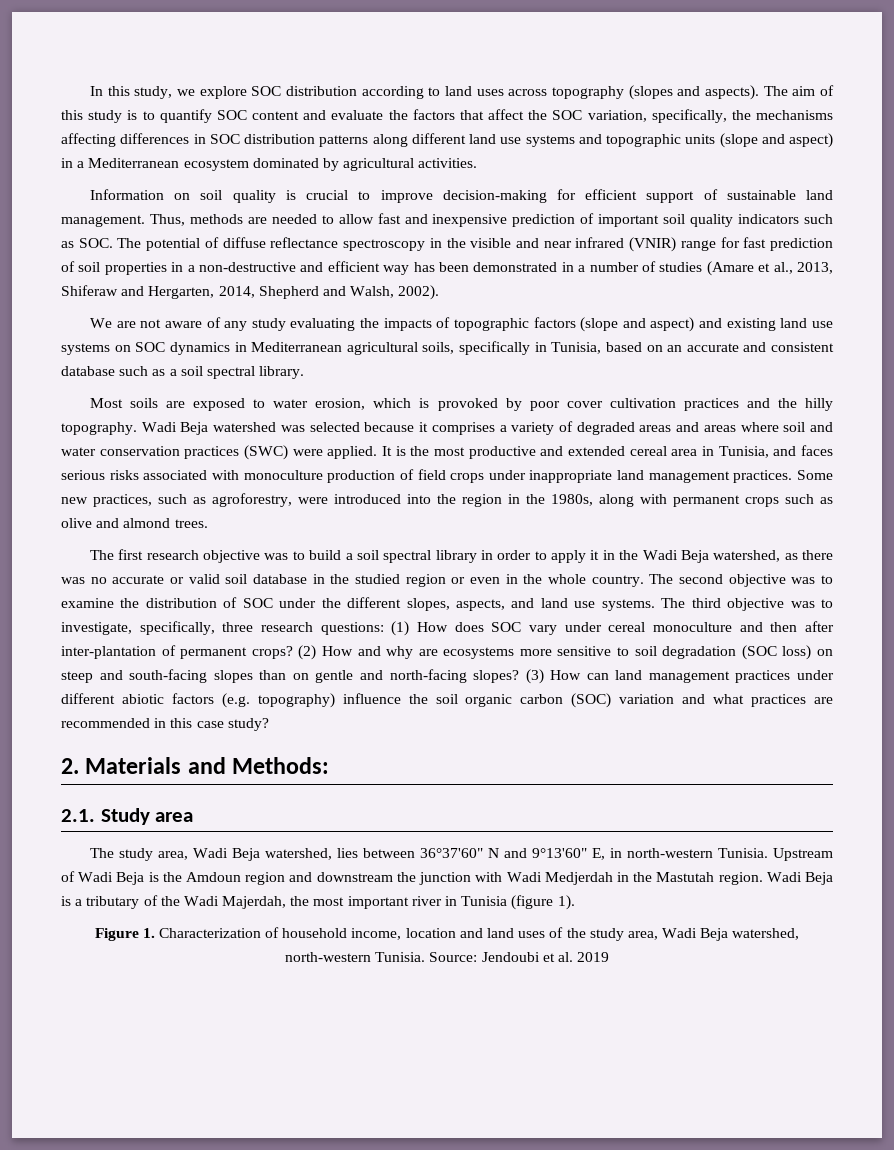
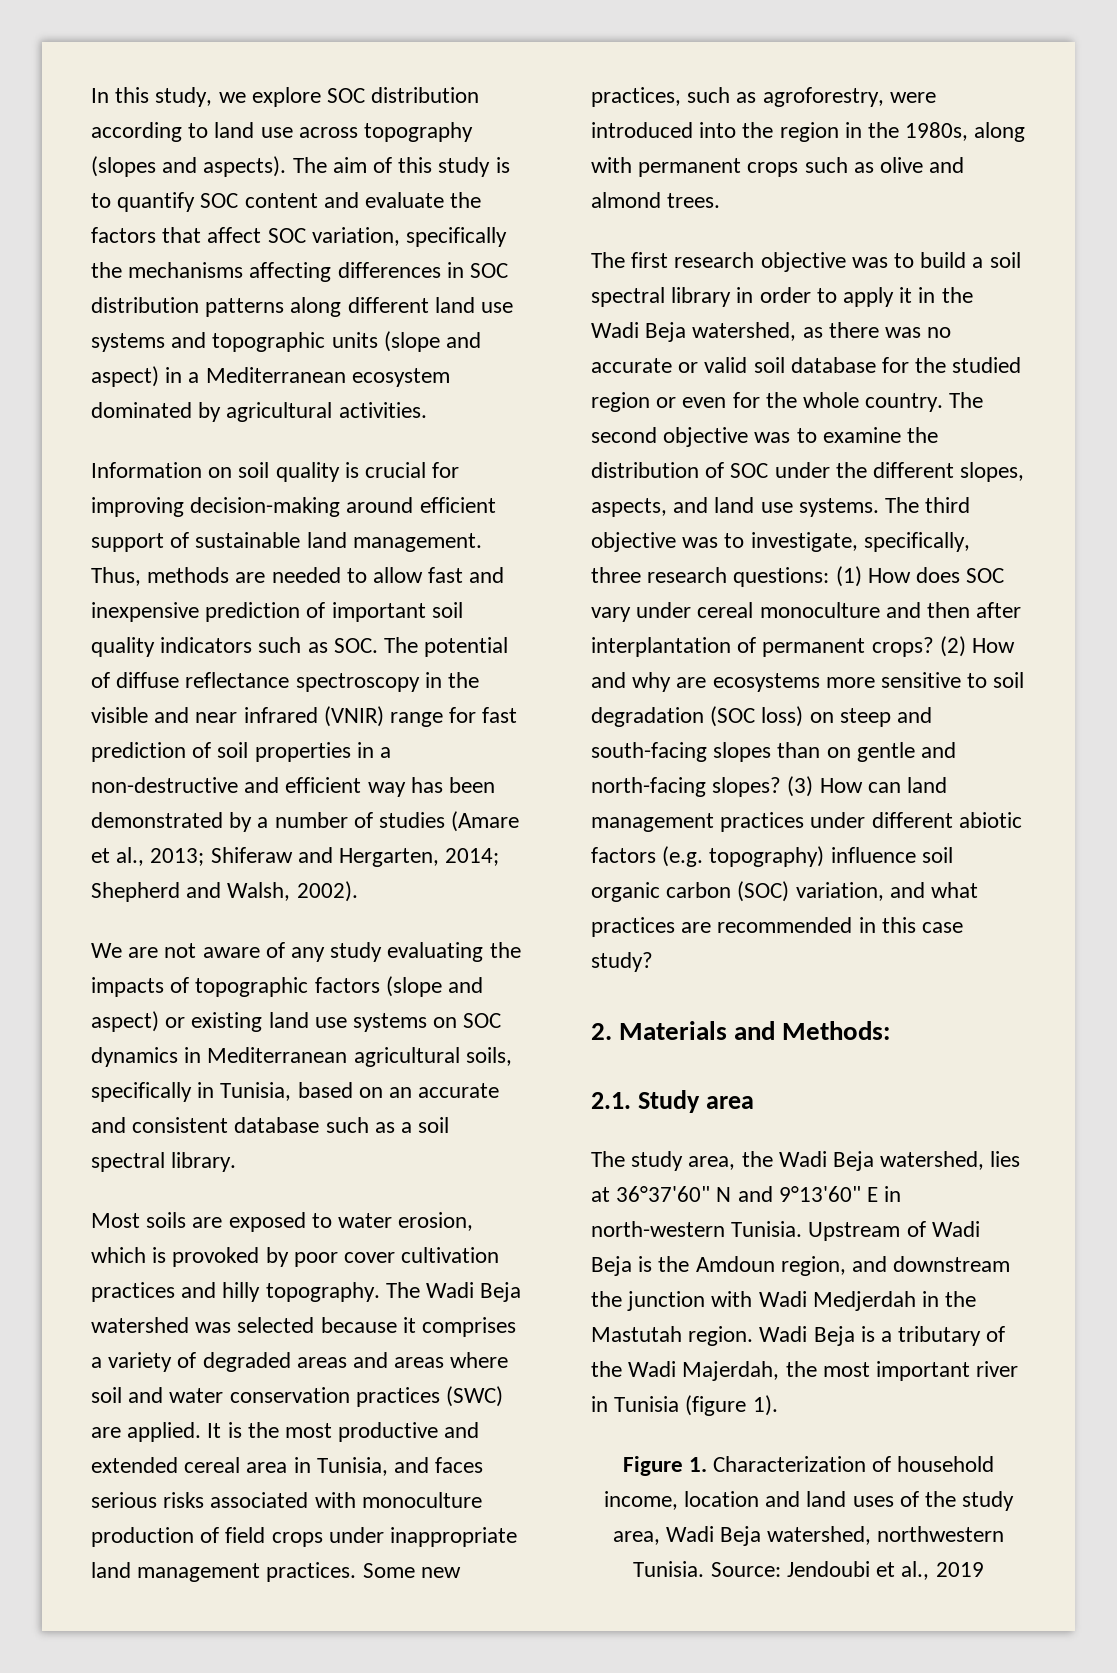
[476,89,504,96] uses -> [260,127,293,138] use
[528,110,548,120] the -> (262, 235) none
[651,109,727,123] specifically, -> [406,227,508,247] specifically
[358,189,576,203] to improve decision-making for -> [432,462,460,478] [91,497,414,517] for improving decision-making around
[561,262,574,272] in -> [229,812,253,832] by
[796,262,833,274] 2013, -> [150,848,205,866] 2013;
[218,286,255,298] 2014, -> [445,848,500,866] 2014;
[699,318,723,328] and -> [165,1017,186,1028] or
[777,398,797,408] the -> (217, 1290) none
(137, 428) none -> [385,1282,420,1298] The
[292,449,323,456] were -> [91,1427,121,1438] are
[312,574,325,584] in -> [882,357,910,373] for
[505,574,518,584] in -> [732,392,760,408] for
[61,646,156,659] inter-plantation -> [591,637,731,657] interplantation
[408,694,428,704] the -> (916, 855) none
[619,694,675,704] variation -> [795,882,884,901] variation,
(189, 855) none -> [741,1151,773,1167] the
[363,848,416,858] between -> [591,1187,610,1202] at
[592,848,606,860] E, -> [867,1187,879,1202] E
[245,872,286,885] region -> [780,1256,846,1276] region,
[284,952,371,962] north-western -> [877,1526,1005,1542] northwestern
[557,952,573,962] al. -> [901,1561,930,1580] al.,

